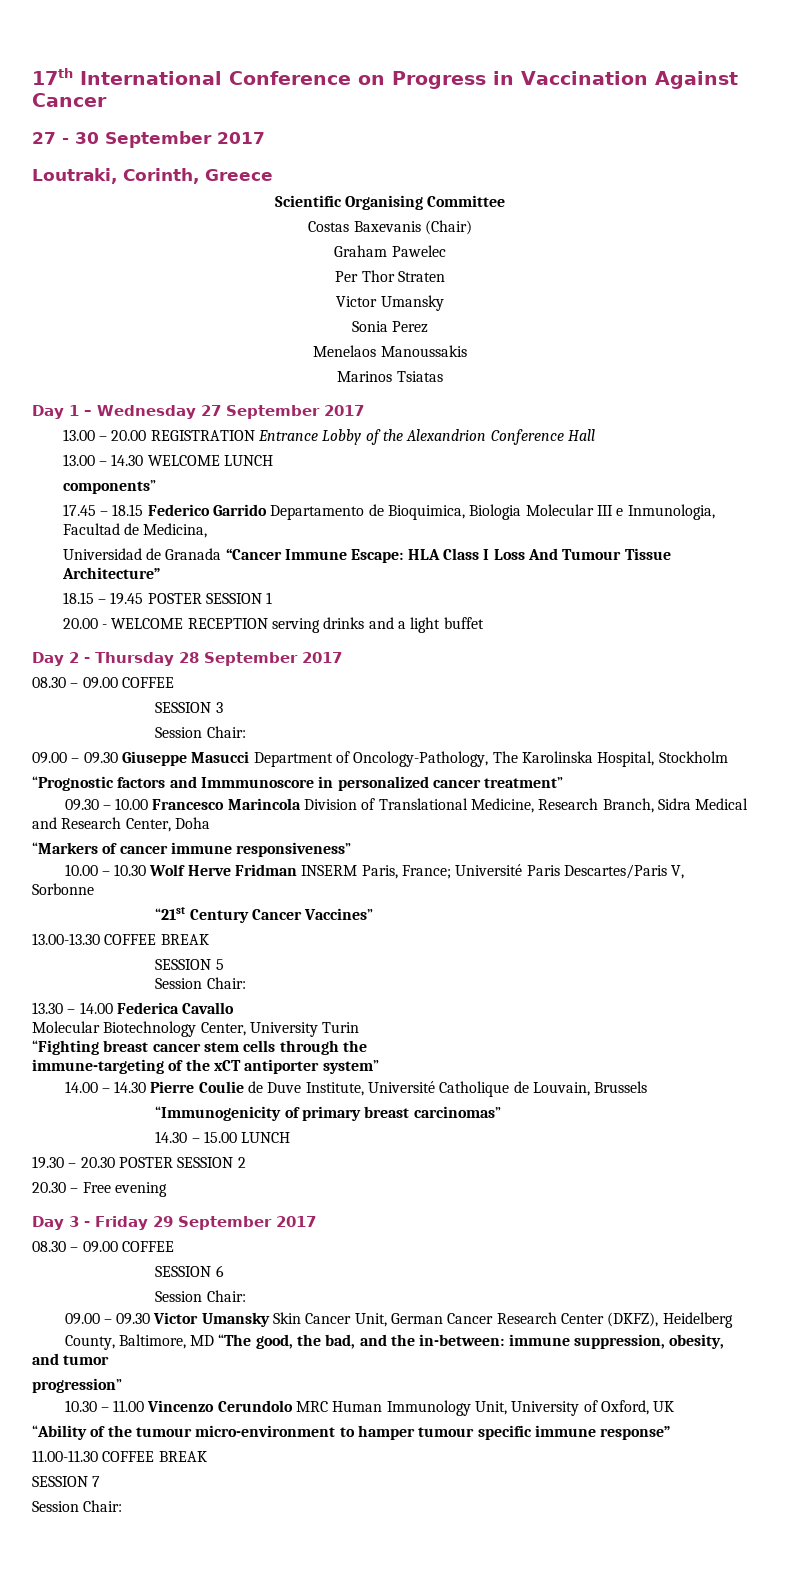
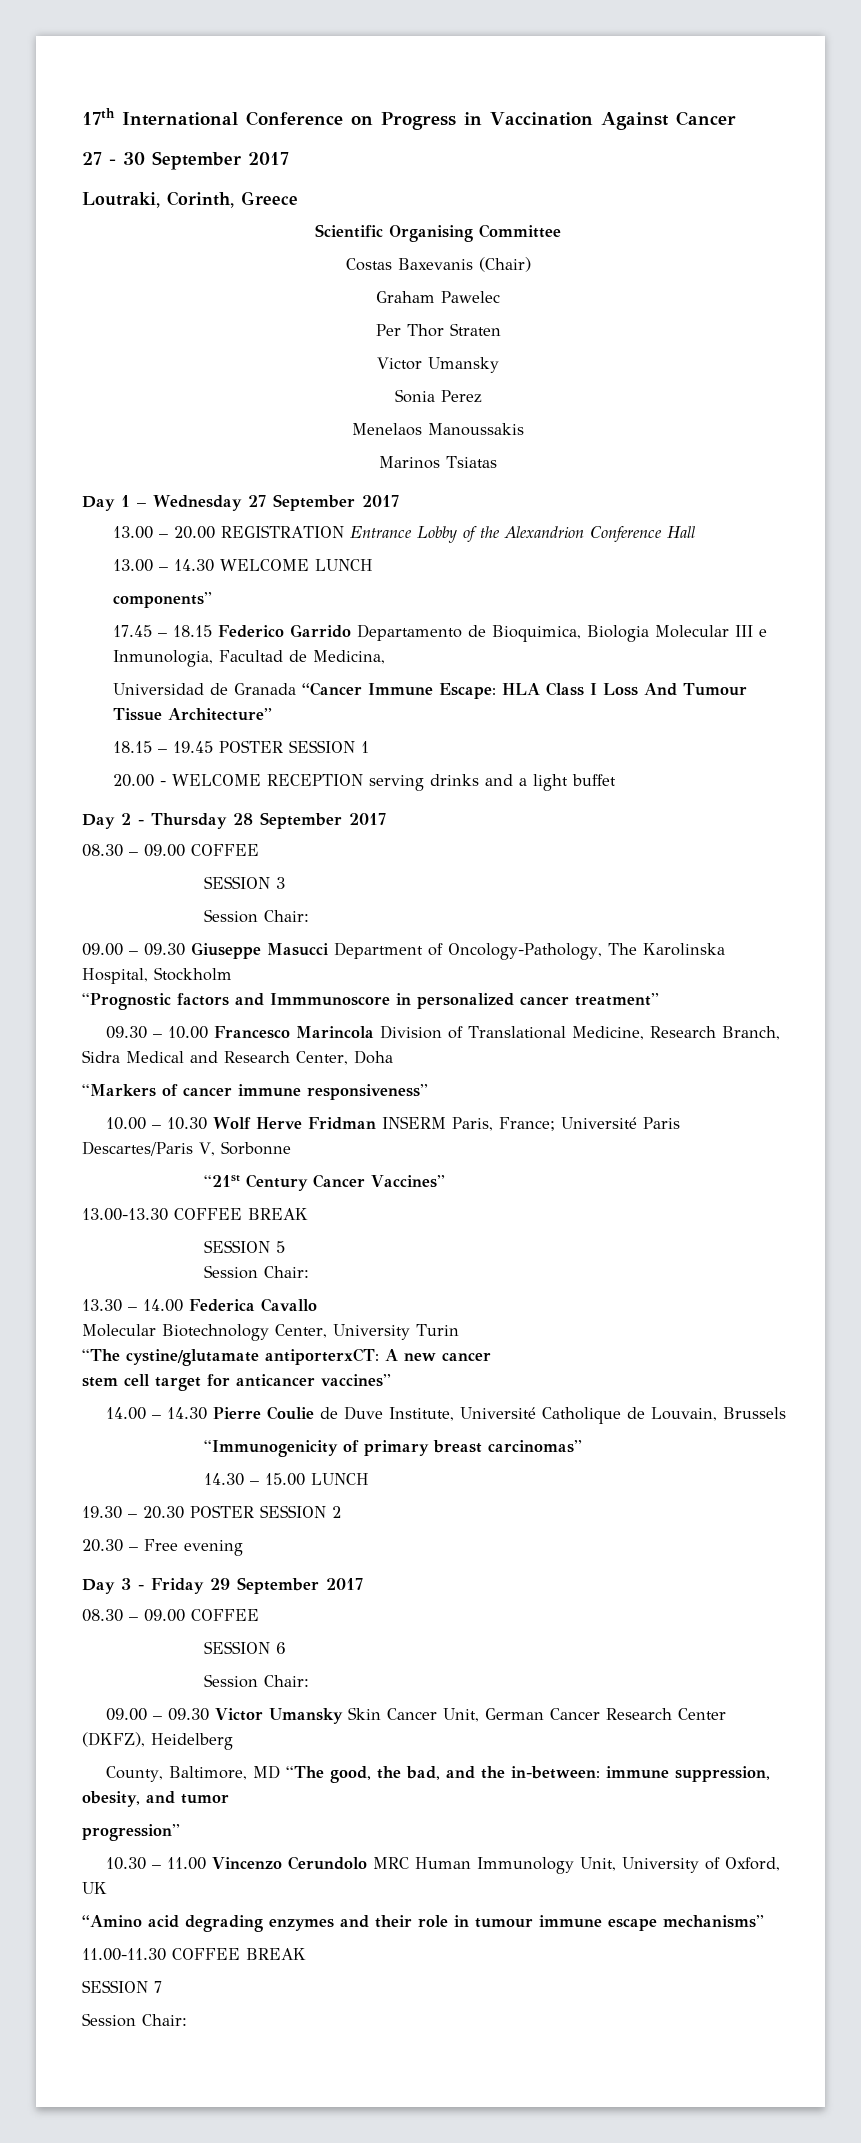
[32,1040,367,1055] [32,1059,379,1074] “Fighting breast cancer stem cells through the // immune-targeting of the xCT antiporter system” -> [82,1348,491,1366] [82,1374,391,1391] “The cystine/glutamate antiporterxCT: A new cancer // stem cell target for anticancer vaccines”
[32,1425,671,1440] “Ability of the tumour micro-environment to hamper tumour specific immune response” -> [82,1915,764,1932] “Amino acid degrading enzymes and their role in tumour immune escape mechanisms”

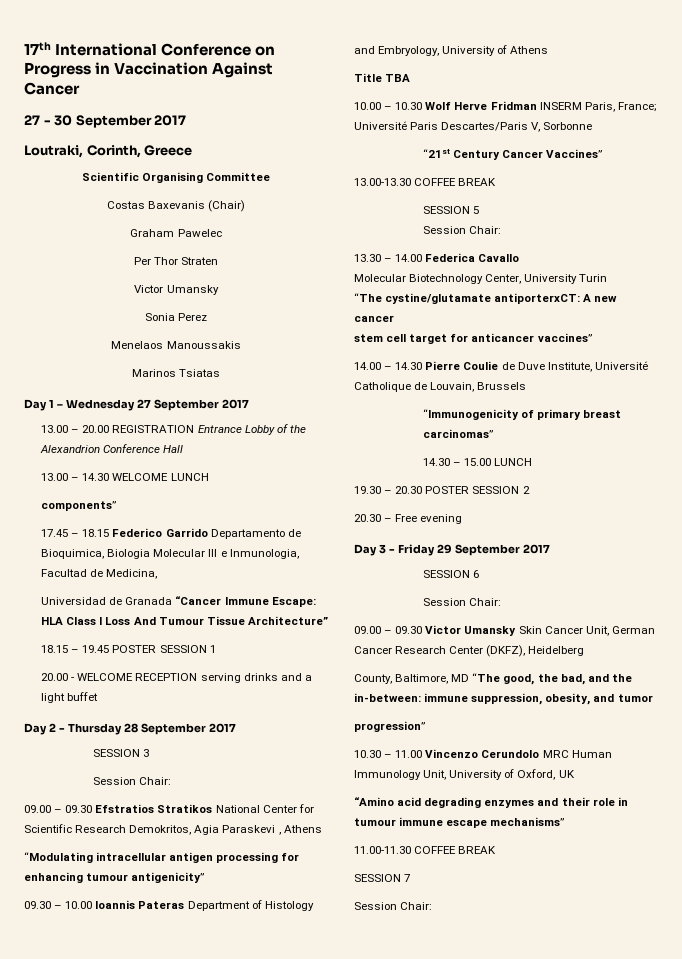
[82,844,259,857] // 08.30 – 09.00 COFFEE -> (236, 728) none
[191,942,725,960] [82,967,232,984] [82,993,659,1010] [106,1025,781,1040] [82,1050,393,1065] [82,1084,428,1100] Giuseppe Masucci Department of Oncology-Pathology, The Karolinska Hospital, Stockholm // “Prognostic factors and Immmunoscore in personalized cancer treatment” // 09.30 – 10.00 Francesco Marincola Division of Translational Medicine, Research Branch, Sidra Medical and Research Center, Doha // “Markers of cancer immune responsiveness” -> [95,804,314,813] [24,824,322,835] [24,852,300,863] [24,872,205,883] [24,900,314,911] [354,45,549,56] [354,73,411,82] Efstratios Stratikos National Center for Scientific Research Demokritos, Agia Paraskevi , Athens // “Modulating intracellular antigen processing for enhancing tumour antigenicity” // 09.30 – 10.00 Ioannis Pateras Department of Histology and Embryology, University of Athens // Title TBA
[82,1609,259,1622] // 08.30 – 09.00 COFFEE -> (550, 549) none

